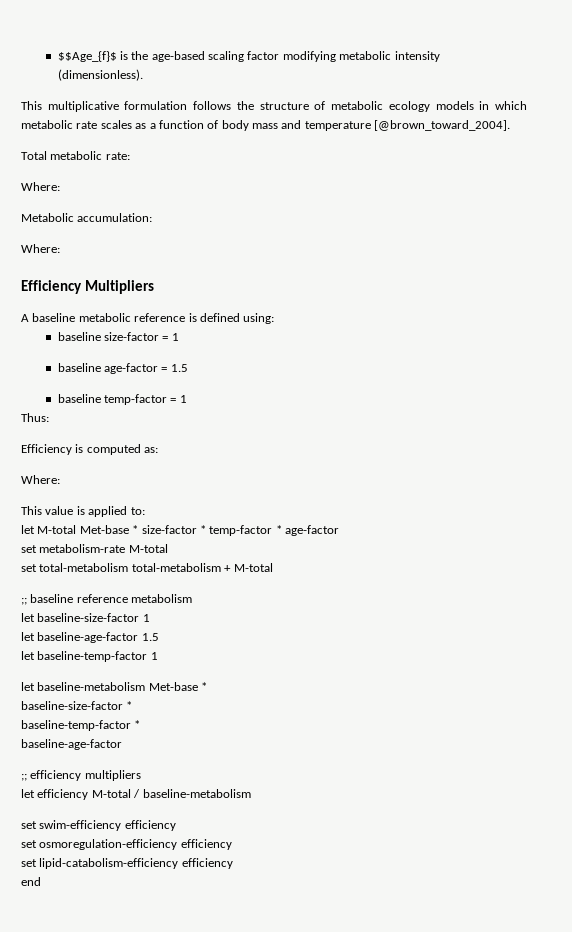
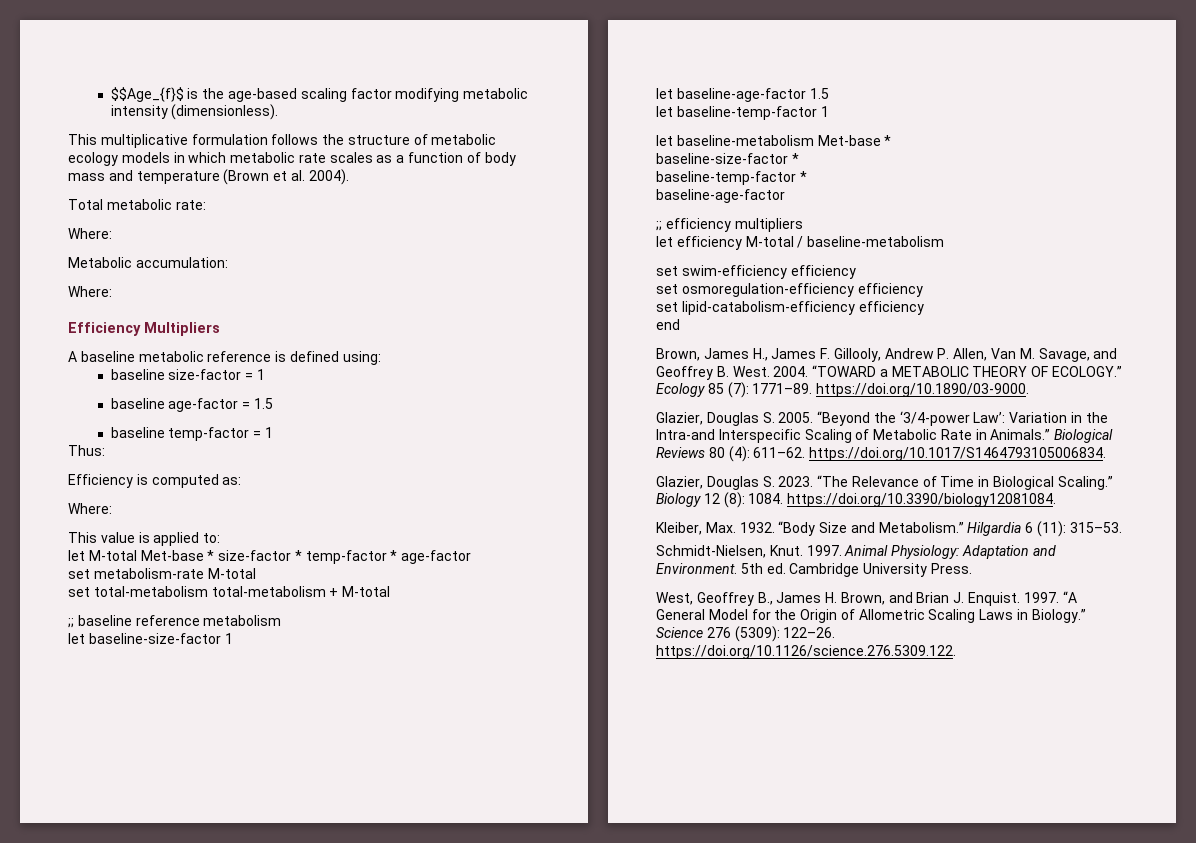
[374,120,511,131] [@brown_toward_2004]. -> [223,169,349,185] (Brown et al. 2004).
(41, 881) none -> [656,348,1118,362] [656,365,1123,380] [656,382,1030,398] [656,411,1108,426] [656,429,1114,443] [656,446,1107,462] [656,475,1113,490] [656,492,1057,508] [656,521,1122,537] [656,545,1056,559] [656,563,972,577] [656,591,1077,606] [656,609,1086,623] [656,626,836,642] [656,645,956,659] // Brown, James H., James F. Gillooly, Andrew P. Allen, Van M. Savage, and Geoffrey B. West. 2004. “TOWARD a METABOLIC THEORY OF ECOLOGY.” Ecology 85 (7): 1771–89. https://doi.org/10.1890/03-9000. // Glazier, Douglas S. 2005. “Beyond the ‘3/4‐power Law’: Variation in the Intra‐and Interspecific Scaling of Metabolic Rate in Animals.” Biological Reviews 80 (4): 611–62. https://doi.org/10.1017/S1464793105006834. // Glazier, Douglas S. 2023. “The Relevance of Time in Biological Scaling.” Biology 12 (8): 1084. https://doi.org/10.3390/biology12081084. // Kleiber, Max. 1932. “Body Size and Metabolism.” Hilgardia 6 (11): 315–53. // Schmidt-Nielsen, Knut. 1997. Animal Physiology: Adaptation and Environment. 5th ed. Cambridge University Press. // West, Geoffrey B., James H. Brown, and Brian J. Enquist. 1997. “A General Model for the Origin of Allometric Scaling Laws in Biology.” Science 276 (5309): 122–26. https://doi.org/10.1126/science.276.5309.122.

